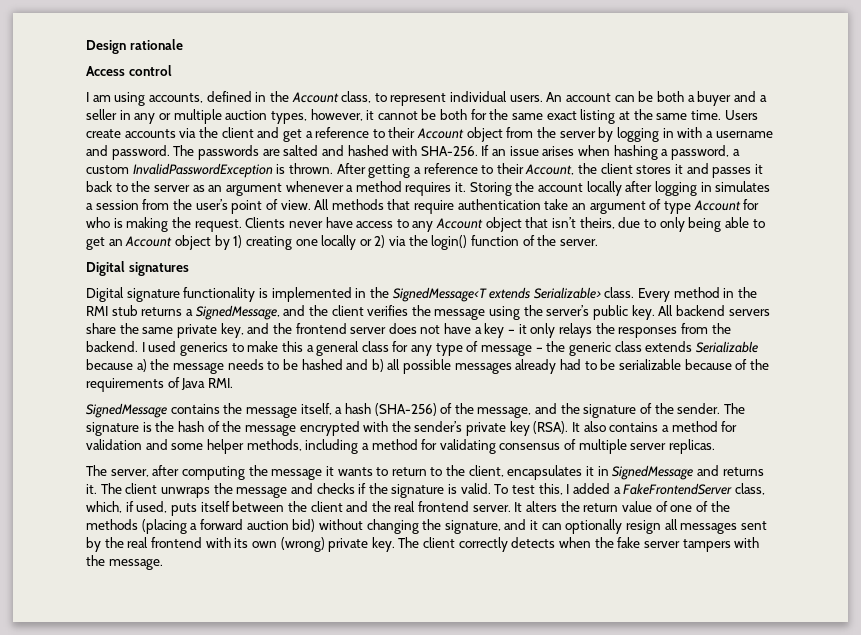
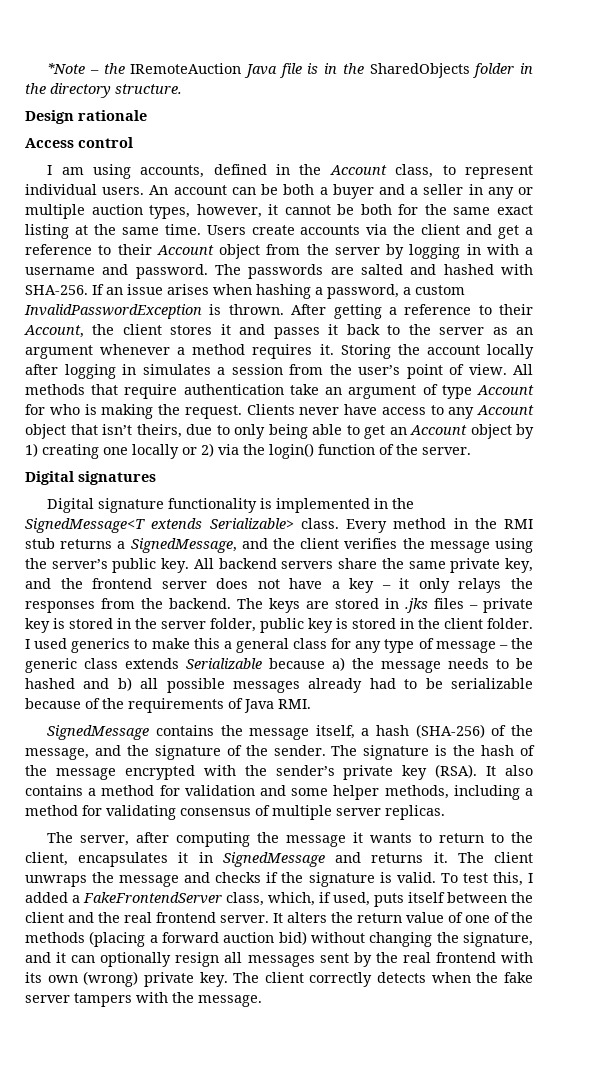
(86, 47) none -> [47,62,533,78] [25,83,182,98] *Note – the IRemoteAuction Java file is in the SharedObjects folder in the directory structure. //
(138, 346) none -> [237,598,533,613] [25,618,533,633] The keys are stored in .jks files – private key is stored in the server folder, public key is stored in the client folder.

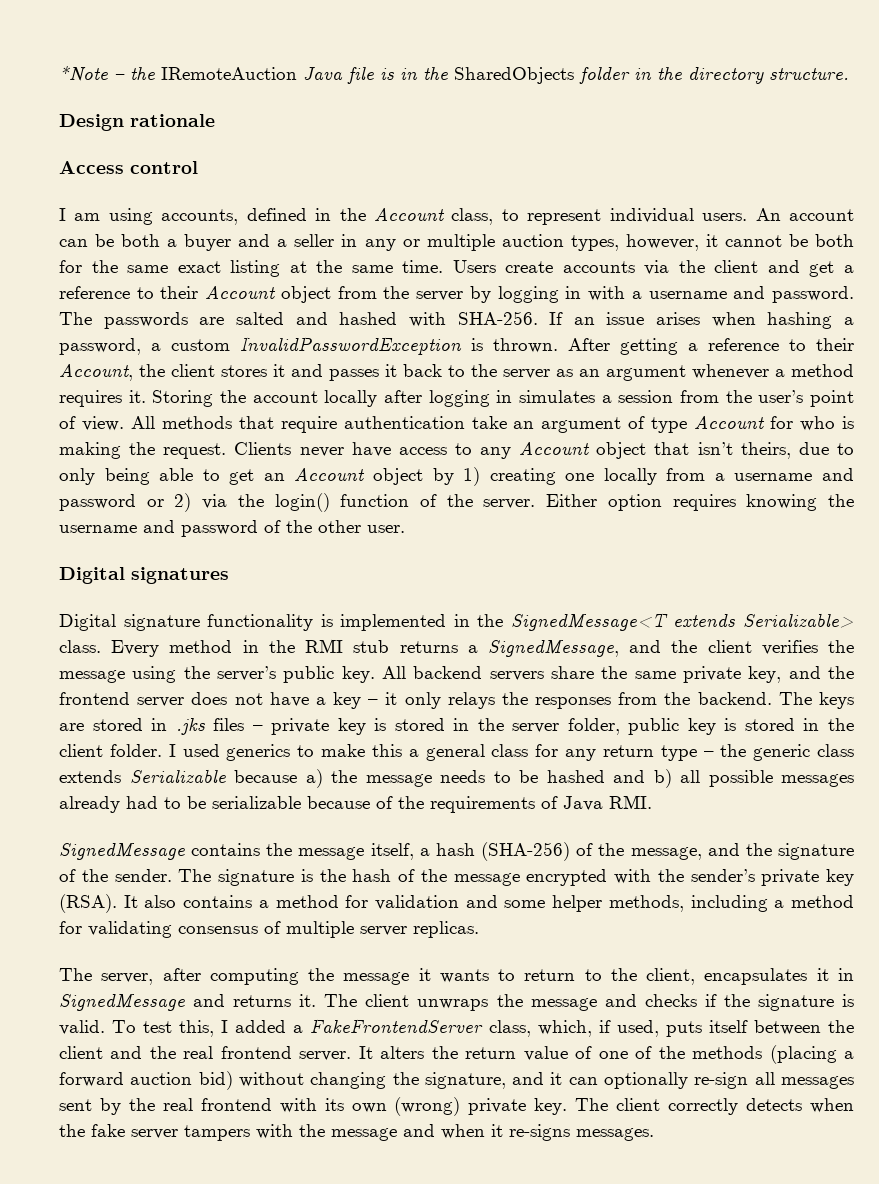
(179, 451) none -> [666,468,854,481] [59,494,136,511] from a username and password
(471, 451) none -> [546,494,854,511] [59,520,405,537] Either option requires knowing the username and password of the other user.
[384,638,496,653] type of message -> [602,745,697,761] return type
[175,952,220,967] resign -> [694,1072,749,1089] re-sign
[198,995,262,1007] message. -> [331,1124,654,1141] message and when it re-signs messages.

